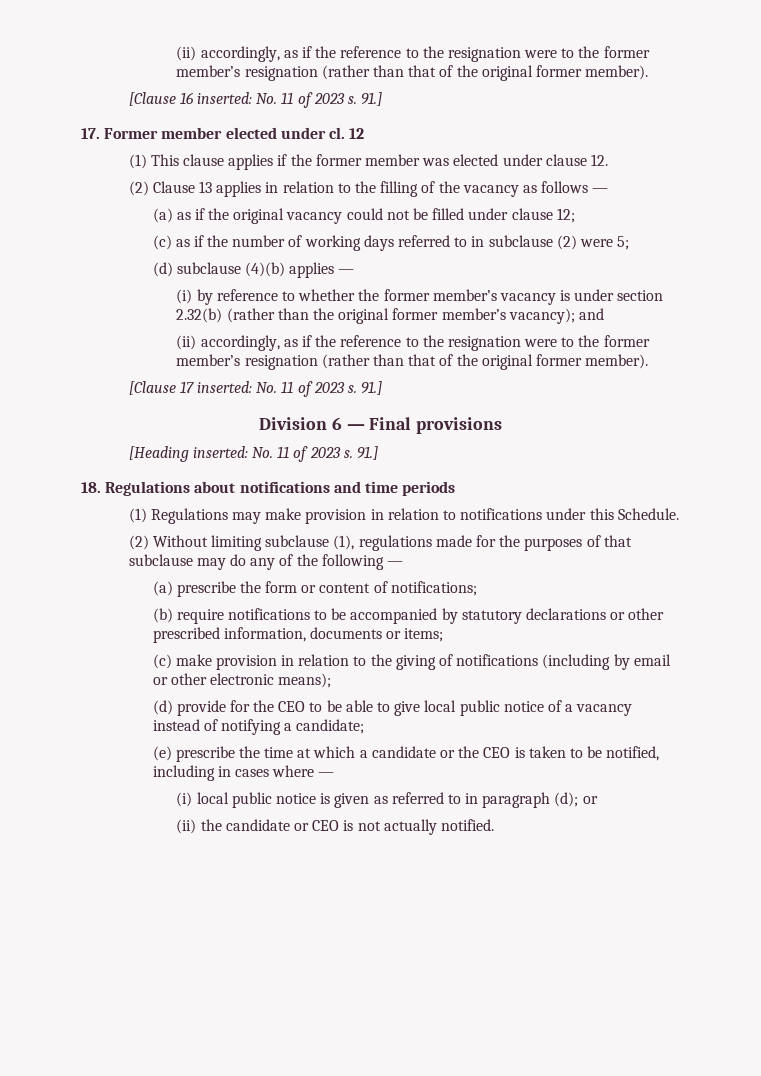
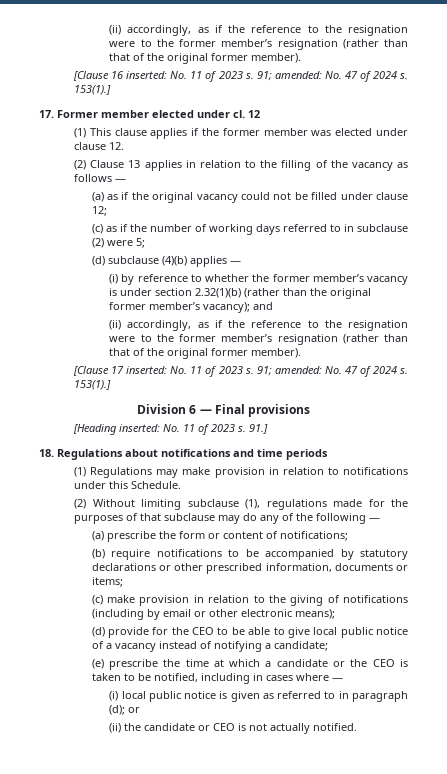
[361,92,383,106] 91.] -> [256,71,408,82] [74,85,112,95] 91; amended: No. 47 of 2024 s. 153(1).]
[176,308,223,323] 2.32(b) -> [195,288,242,298] 2.32(1)(b)
[361,381,383,395] 91.] -> [256,366,408,377] [74,380,112,390] 91; amended: No. 47 of 2024 s. 153(1).]

